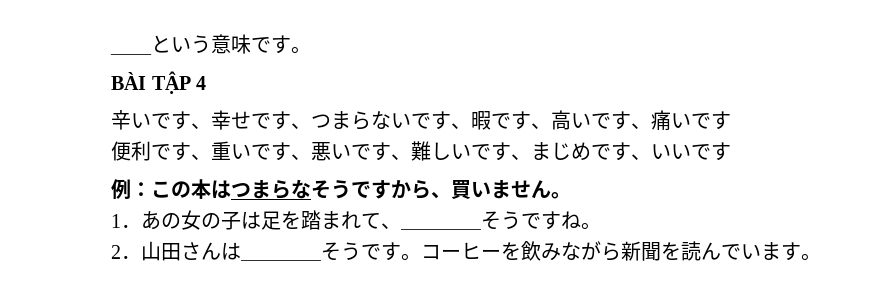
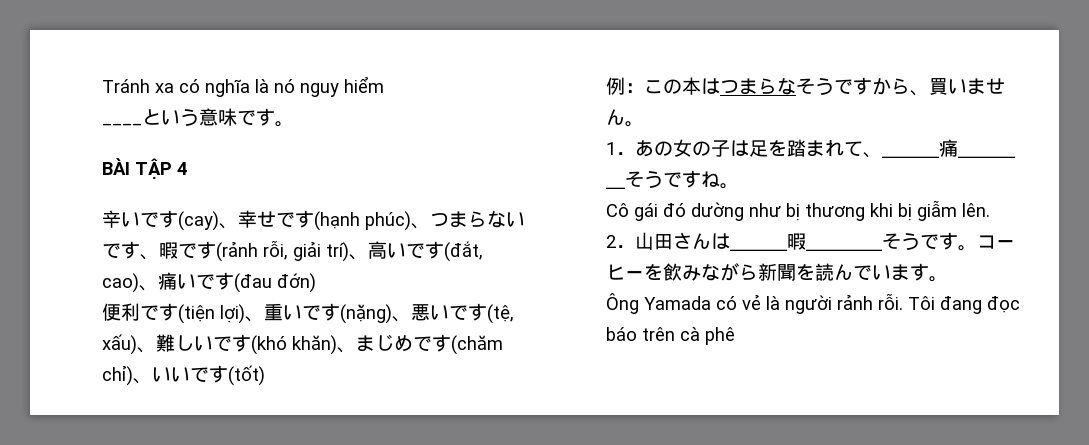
(110, 53) none -> [101,76,384,97] Tránh xa có nghĩa là nó nguy hiểm //
(192, 120) none -> [177,211,219,231] (cay)
(292, 120) none -> [313,211,411,231] (hạnh phúc)
(532, 120) none -> [215,240,349,262] (rảnh rỗi, giải trí)
(632, 120) none -> [443,241,483,262] [101,273,139,293] (đắt, cao)
(732, 120) none -> [233,273,316,293] (đau đớn)
(192, 151) none -> [177,304,245,324] (tiện lợi)
(292, 151) none -> [339,304,392,324] (nặng)
(392, 151) none -> [486,304,514,324] [101,334,137,355] (tệ, xấu)
(512, 151) none -> [250,335,337,355] (khó khăn)
(632, 151) none -> [450,335,503,355] [101,365,133,386] (chăm chỉ)
(732, 151) none -> [227,365,265,386] (tốt)
(462, 229) none -> [938,139,1016,158] 痛＿＿＿
(602, 226) none -> [605,200,990,221] // Cô gái đó dường như bị thương khi bị giẫm lên.
(302, 260) none -> [786,233,864,251] 暇＿＿＿
(822, 257) none -> [605,293,1020,314] [605,327,735,345] // Ông Yamada có vẻ là người rảnh rỗi. Tôi đang đọc báo trên cà phê

